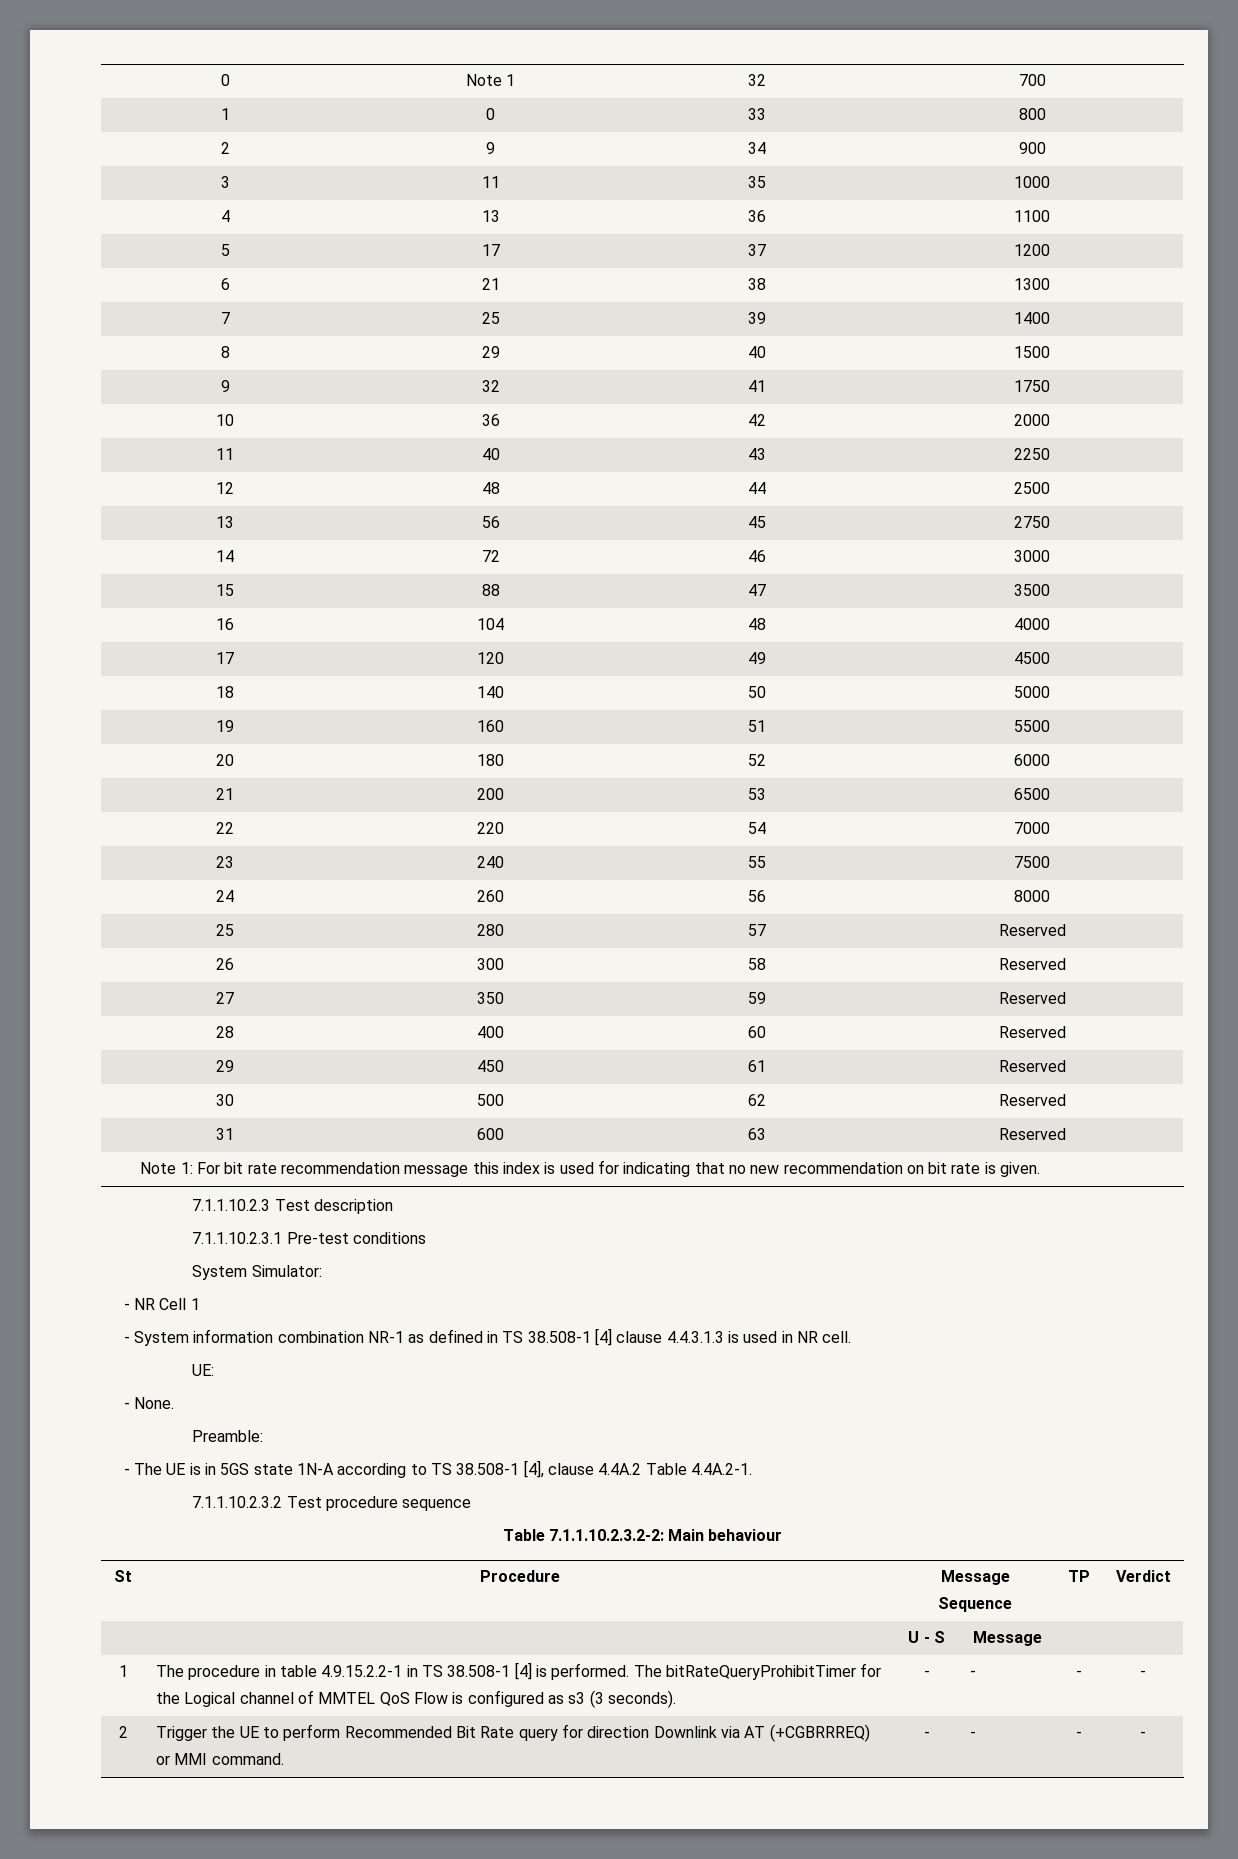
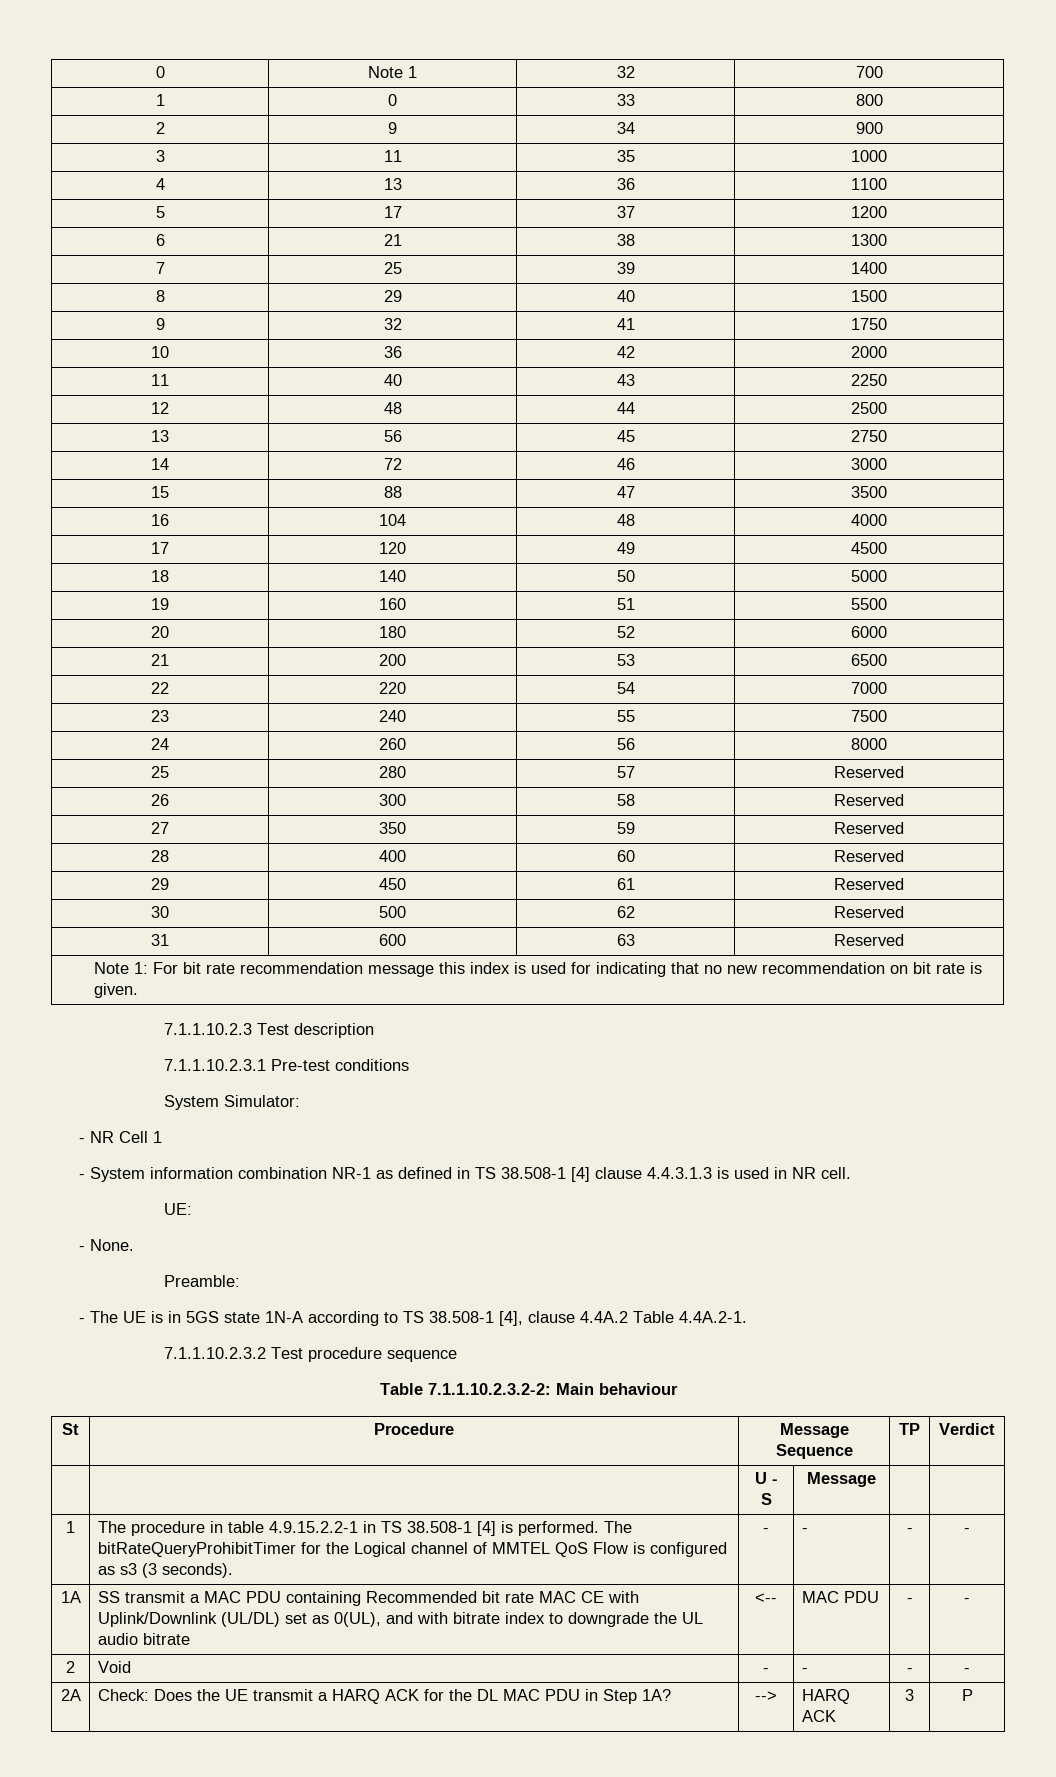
[118,1726,128,1738] [156,1724,870,1742] [156,1753,284,1765] [923,1731,930,1738] [970,1731,977,1738] [1076,1731,1082,1738] [1140,1731,1146,1738] 2 | Trigger the UE to perform Recommended Bit Rate query for direction Downlink via AT (+CGBRRREQ) or MMI command. | - | - | - | - -> [60,1591,81,1603] [97,1591,639,1606] [97,1612,703,1627] [97,1633,190,1645] [755,1593,777,1603] [801,1591,879,1603] [906,1598,913,1603] [964,1598,970,1603] [66,1661,75,1673] [97,1661,131,1673] [763,1668,769,1673] [801,1668,808,1673] [906,1668,913,1673] [964,1668,970,1673] [60,1689,81,1701] [97,1689,671,1704] [755,1691,777,1701] [801,1689,850,1704] [801,1710,836,1722] [905,1689,914,1701] [961,1689,973,1701] 1A | SS transmit a MAC PDU containing Recommended bit rate MAC CE with Uplink/Downlink (UL/DL) set as 0(UL), and with bitrate index to downgrade the UL audio bitrate | <-- | MAC PDU | - | - // 2 | Void | - | - | - | - // 2A | Check: Does the UE transmit a HARQ ACK for the DL MAC PDU in Step 1A? | --> | HARQ ACK | 3 | P

